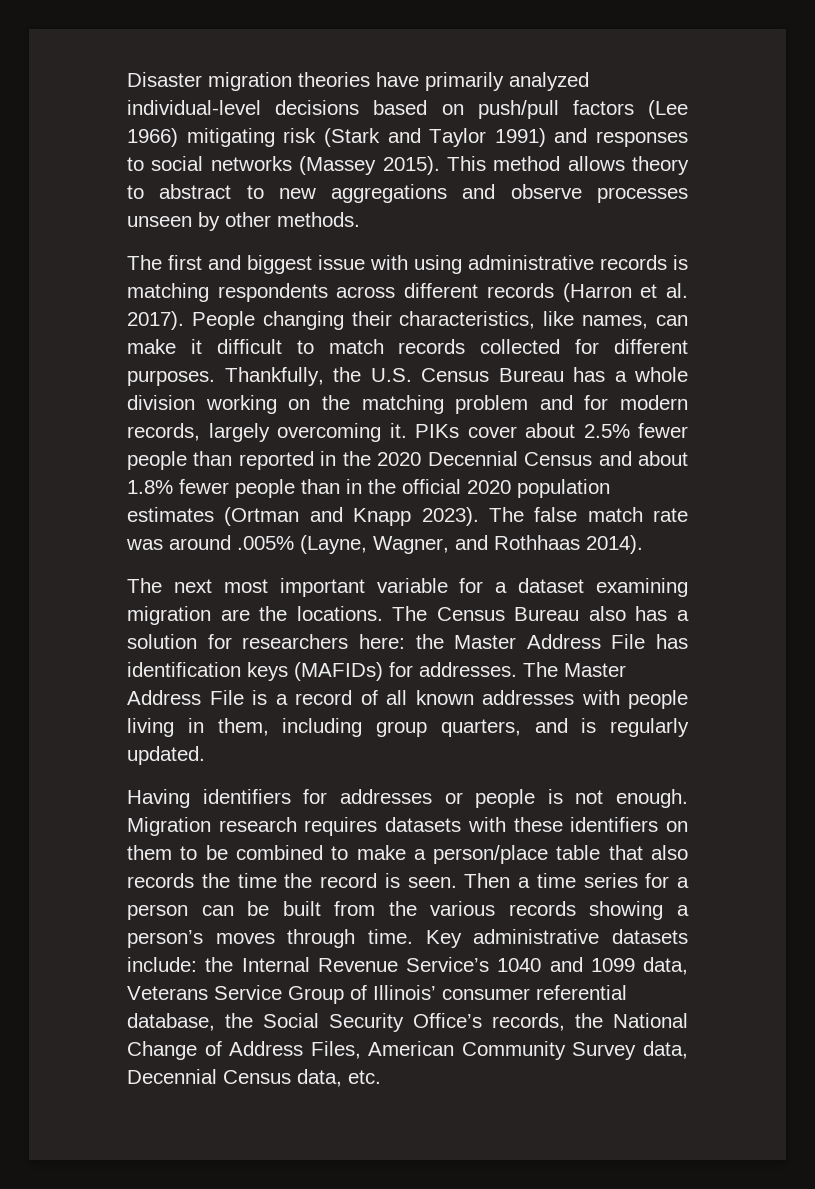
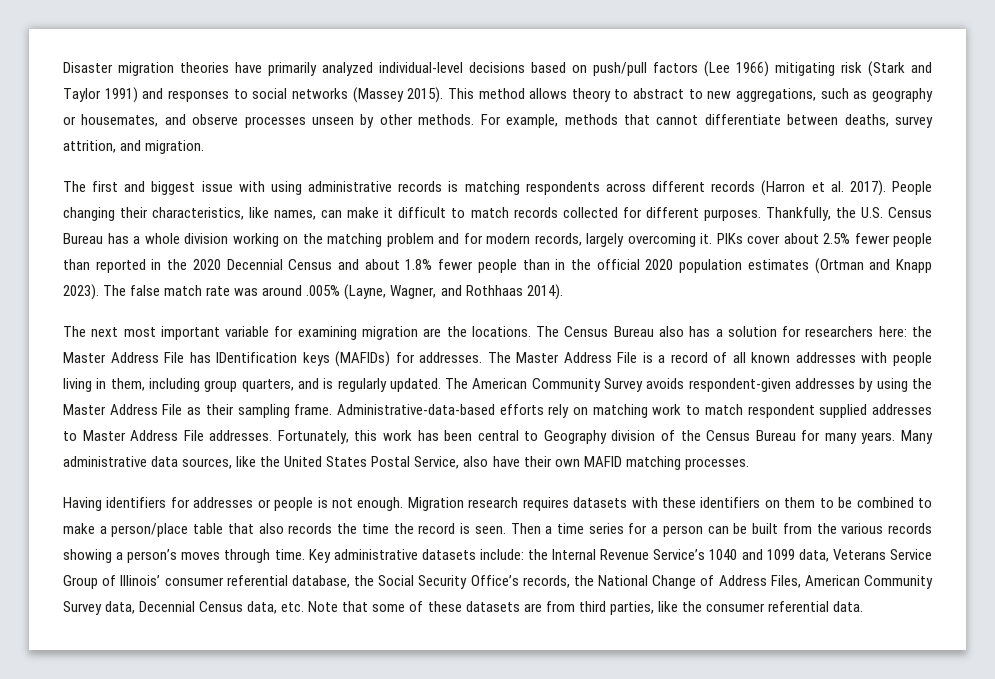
[331,184,448,203] aggregations -> [736,88,933,102] [63,114,159,127] aggregations, such as geography or housemates,
(360, 219) none -> [480,114,933,128] [63,140,205,154] For example, methods that cannot differentiate between deaths, survey attrition, and migration.
[495,578,585,593] a dataset -> (294, 331) none
[127,662,241,677] identification -> [216,352,298,363] IDentification
(205, 755) none -> [445,378,932,392] [63,404,933,418] [63,430,933,444] [63,456,749,470] The American Community Survey avoids respondent-given addresses by using the Master Address File as their sampling frame. Administrative-data-based efforts rely on matching work to match respondent supplied addresses to Master Address File addresses. Fortunately, this work has been central to Geography division of the Census Bureau for many years. Many administrative data sources, like the United States Postal Service, also have their own MAFID matching processes.
(381, 1077) none -> [308,601,863,615] Note that some of these datasets are from third parties, like the consumer referential data.

